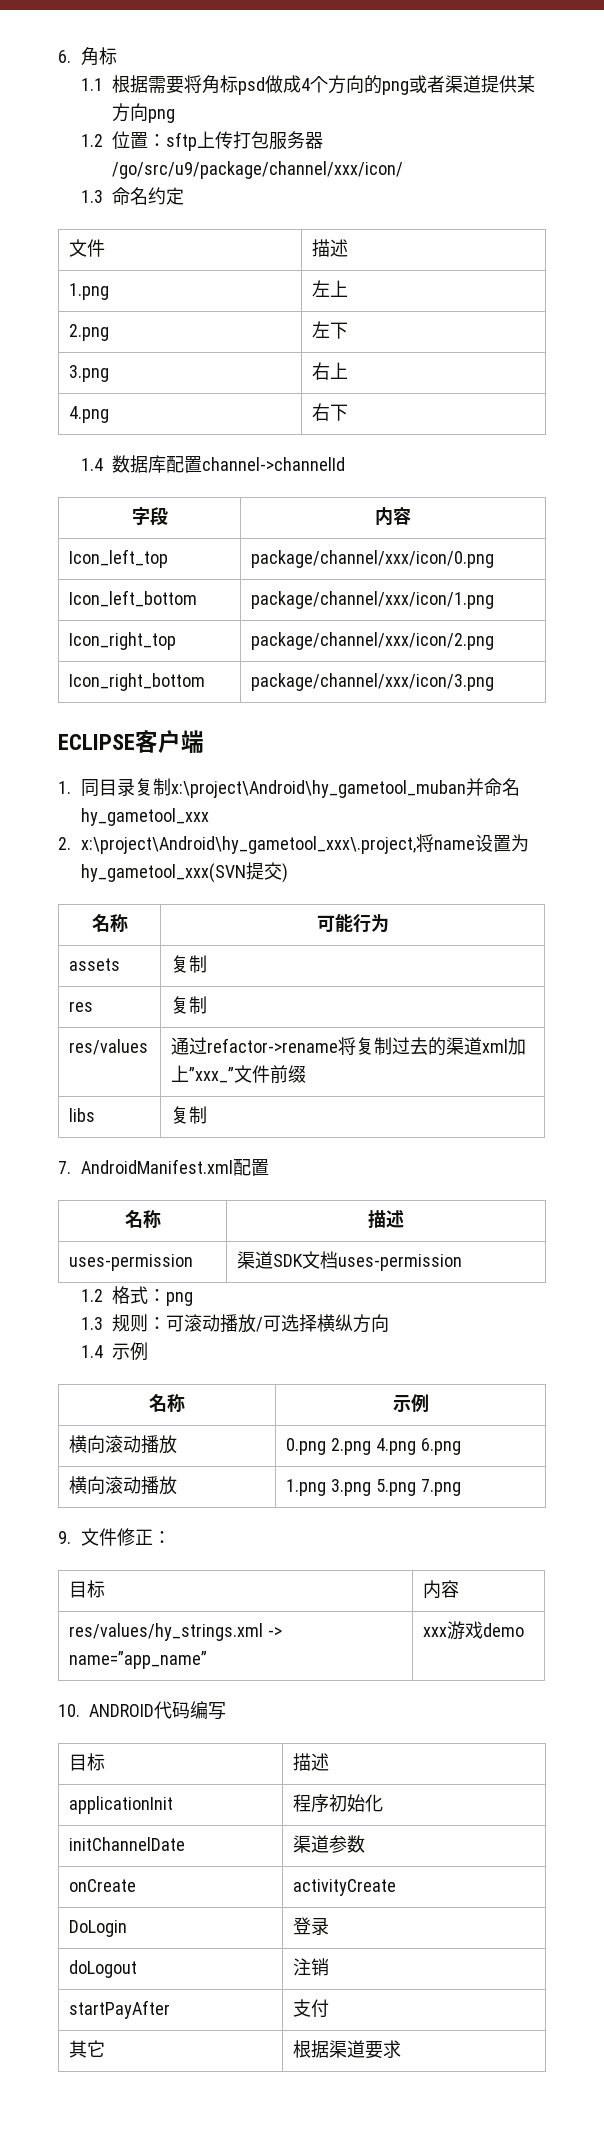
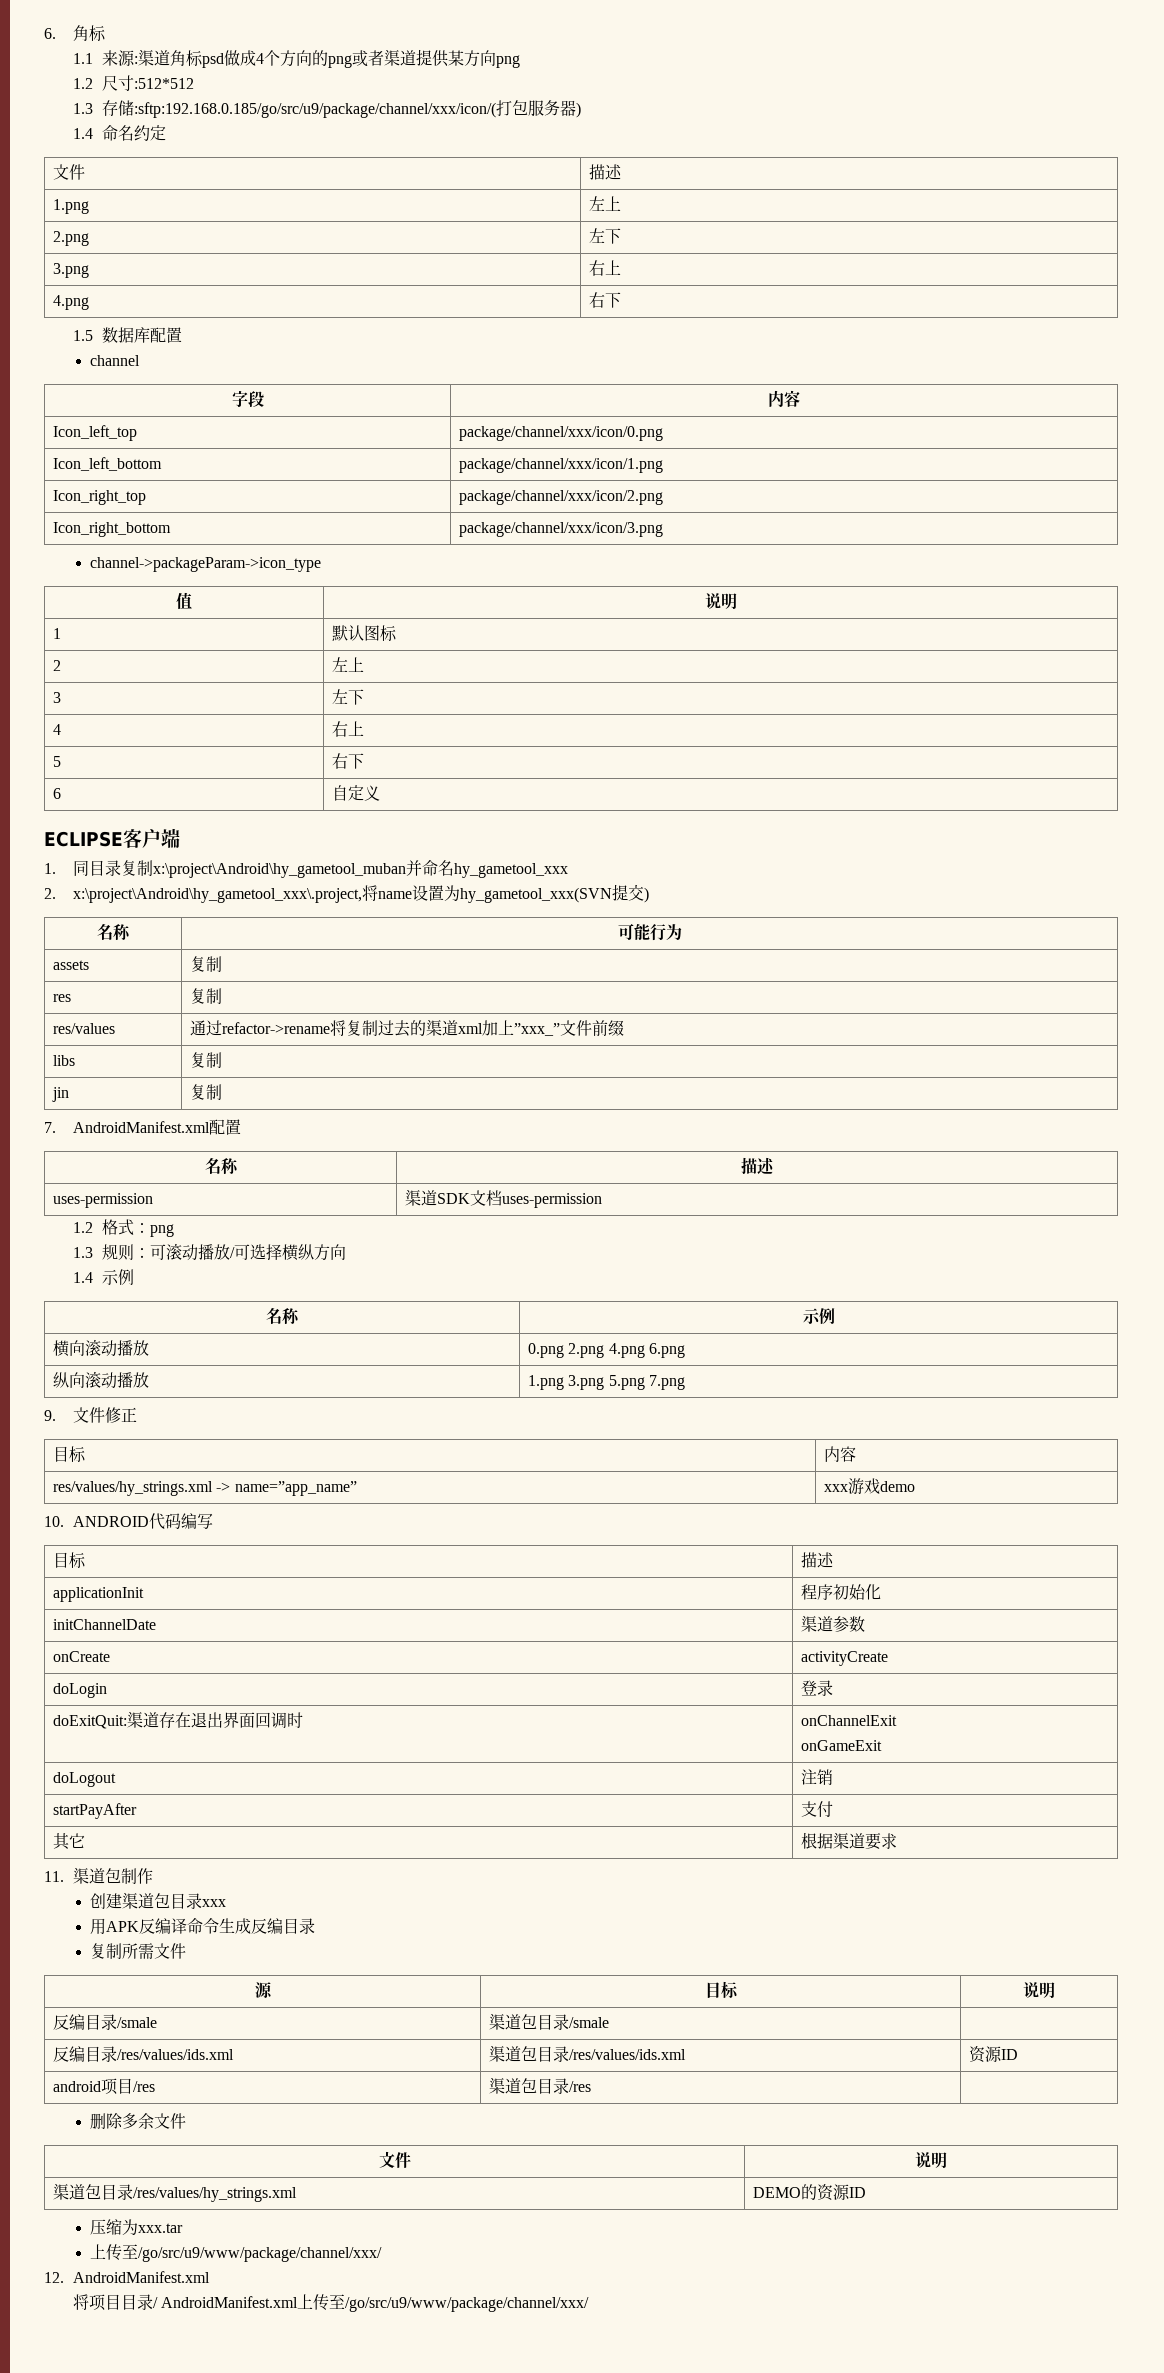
[112,75,203,94] 根据需要将 -> [101,50,170,66] 来源:渠道
[112,131,234,151] 位置：sftp上传 -> [101,75,194,91] [72,100,496,118] 尺寸:512*512 // 1.3存储:sftp:192.168.0.185/go/src/u9/package/channel/xxx/icon/(
[112,161,404,179] [81,190,104,203] /go/src/u9/package/channel/xxx/icon/ // 1.3 -> [575,102,581,118] [72,128,93,139] ) // 1.4
[81,458,104,471] 1.4 -> [72,330,93,341] 1.5
[202,457,346,471] channel->channelId -> [90,355,141,366] // channel
(495, 682) none -> [90,557,322,572] [176,592,192,610] [704,593,737,609] [53,628,62,639] [332,625,398,642] [53,660,62,671] [332,657,365,672] [53,692,62,703] [332,689,365,705] [53,724,62,735] [332,721,365,737] [53,756,62,767] [332,753,365,769] [53,788,62,799] [332,785,381,801] // channel->packageParam->icon_type // 值 | 说明 // 1 | 默认图标 // 2 | 左上 // 3 | 左下 // 4 | 右上 // 5 | 右下 // 6 | 自定义
(208, 1115) none -> [52,1087,70,1102] [190,1084,223,1100] // jin | 复制
[69,1476,88,1494] 横 -> [53,1372,70,1388] 纵
[153,1531,172,1544] ： -> (137, 1414) none
[69,1920,128,1937] DoLogin -> [53,1683,108,1698] doLogin
(330, 1926) none -> [53,1712,304,1729] [801,1715,898,1726] [801,1740,883,1751] // doExitQuit:渠道存在退出界面回调时 | onChannelExit // onGameExit
(402, 2049) none -> [44,1868,153,1884] [90,1893,227,1909] [90,1918,316,1935] [90,1943,187,1959] [254,1982,273,1998] [704,1981,739,1998] [1023,1982,1055,1998] [53,2014,158,2030] [489,2014,610,2030] [53,2046,235,2062] [489,2046,687,2062] [969,2046,1019,2063] [53,2078,156,2095] [489,2078,592,2094] [90,2113,187,2129] [378,2151,411,2169] [915,2152,947,2168] [53,2184,298,2202] [753,2184,867,2201] [90,2219,184,2235] [90,2244,383,2262] [44,2271,210,2283] [72,2294,590,2312] // 11.渠道包制作 // 创建渠道包目录xxx // 用APK反编译命令生成反编目录 // 复制所需文件 // 源 | 目标 | 说明 // 反编目录/smale | 渠道包目录/smale | // 反编目录/res/values/ids.xml | 渠道包目录/res/values/ids.xml | 资源ID // android项目/res | 渠道包目录/res | // 删除多余文件 // 文件 | 说明 // 渠道包目录/res/values/hy_strings.xml | DEMO的资源ID // 压缩为xxx.tar // 上传至/go/src/u9/www/package/channel/xxx/ // 12. AndroidManifest.xml // 将项目目录/ AndroidManifest.xml上传至/go/src/u9/www/package/channel/xxx/

